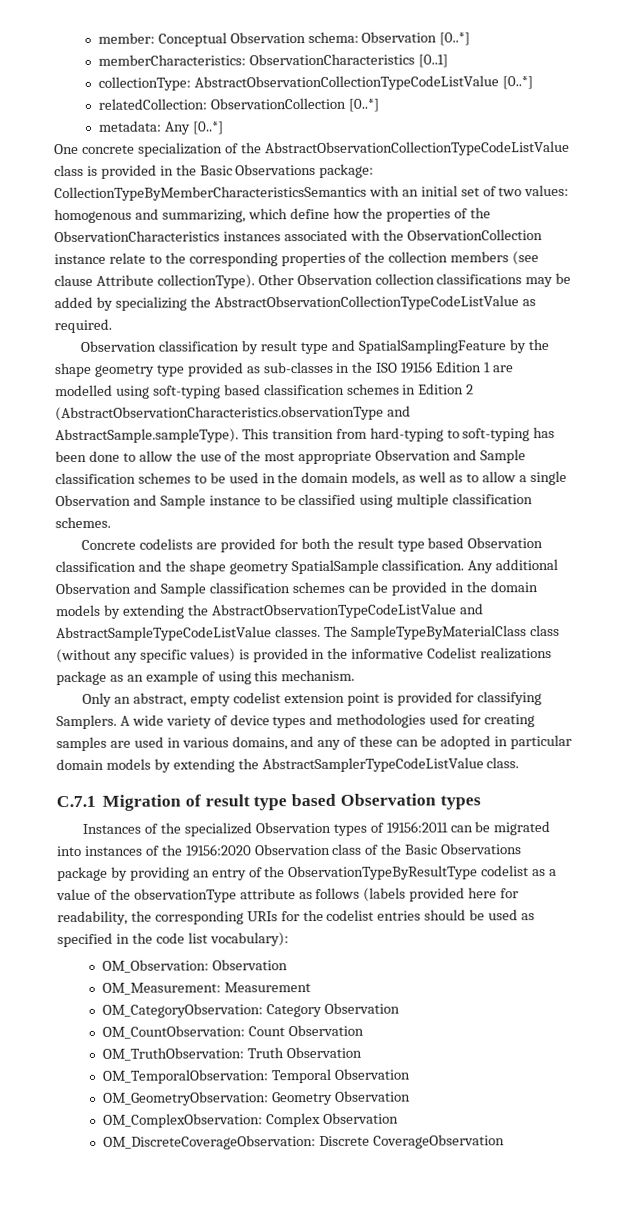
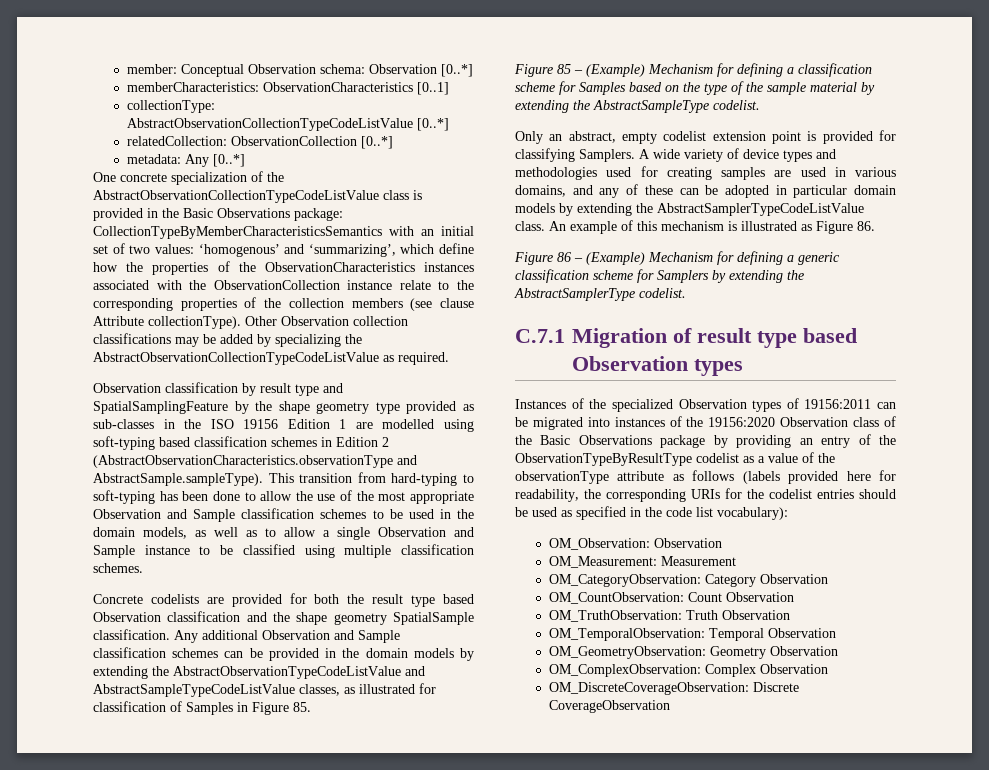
[54,208,246,224] homogenous and summarizing, -> [198,244,396,257] ‘homogenous’ and ‘summarizing’,
[274,624,560,640] [56,647,553,664] [56,669,356,686] classes. The SampleTypeByMaterialClass class (without any specific values) is provided in the informative Codelist realizations package as an example of using this mechanism. -> [299,683,436,696] [93,701,311,715] [514,63,872,77] [515,81,875,95] [515,100,760,113] classes, as illustrated for classification of Samples in Figure 85. // Figure 85 – (Example) Mechanism for defining a classification scheme for Samples based on the type of the sample material by extending the AbstractSampleType codelist.
(520, 763) none -> [549,220,875,234] [514,251,840,265] [515,269,804,283] [514,288,686,301] An example of this mechanism is illustrated as Figure 86. // Figure 86 – (Example) Mechanism for defining a generic classification scheme for Samplers by extending the AbstractSamplerType codelist.

